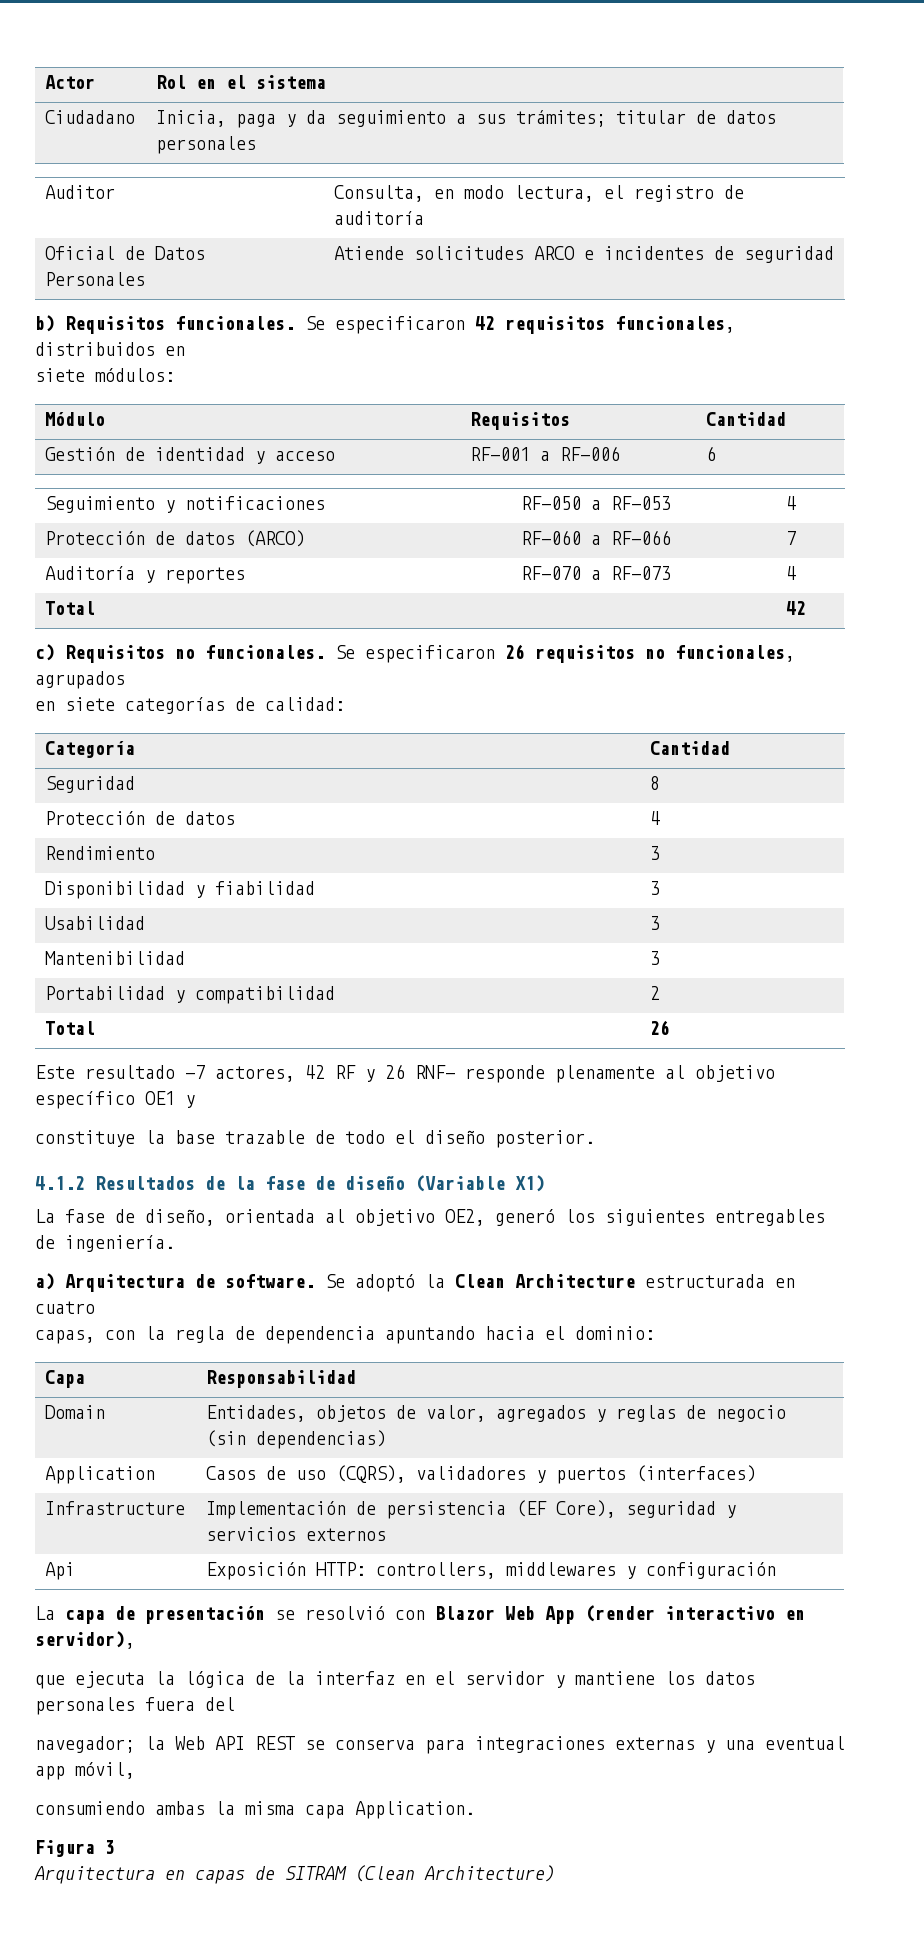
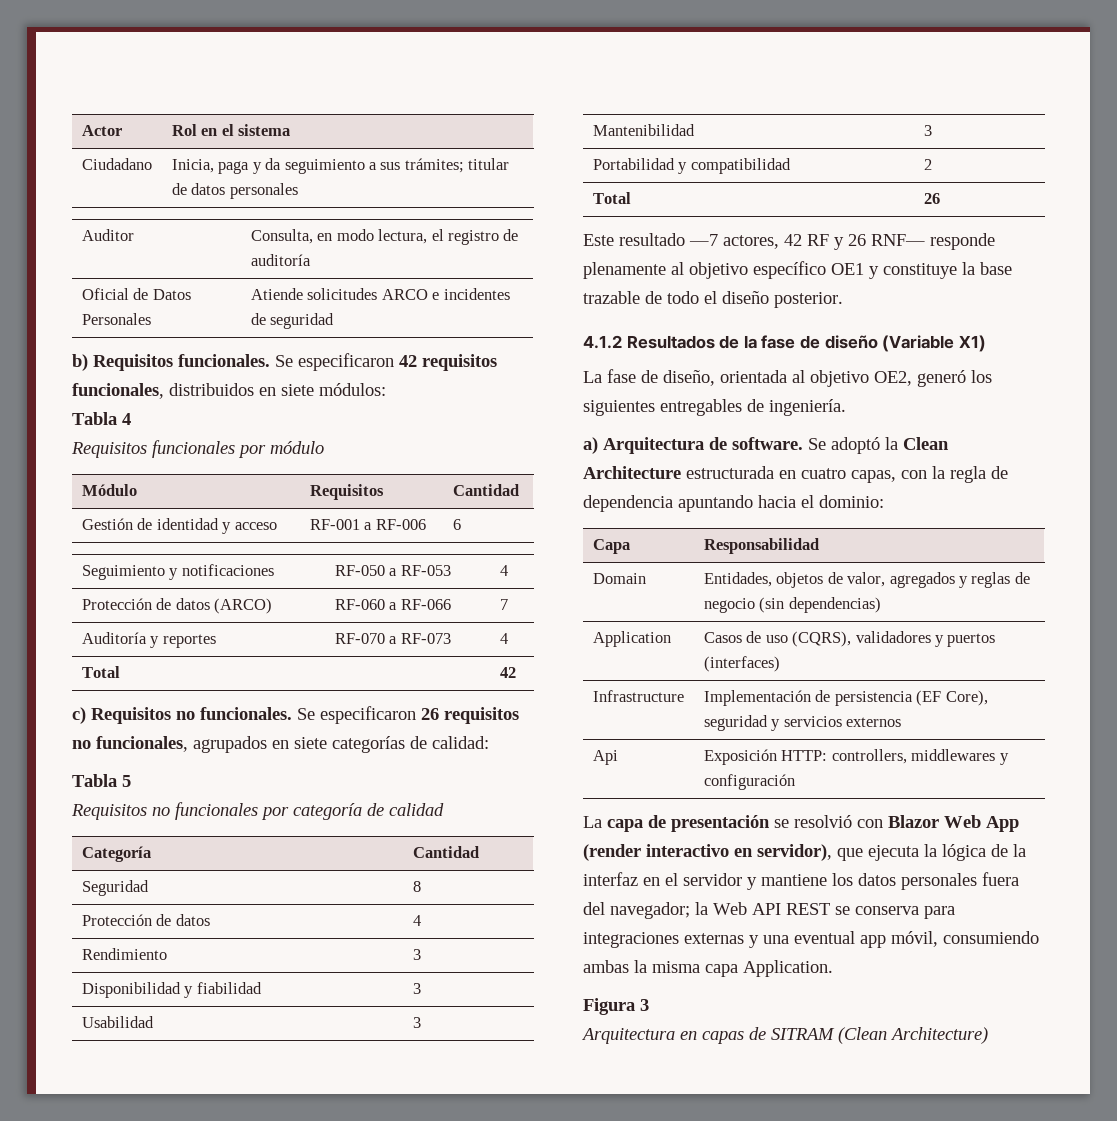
(185, 351) // -> (276, 391) none
(175, 375) none -> [72,412,131,425] [71,440,324,458] // Tabla 4 // Requisitos funcionales por módulo
(125, 680) // -> (267, 744) none
(345, 704) none -> [72,774,131,787] [71,802,444,820] // Tabla 5 // Requisitos no funcionales por categoría de calidad
(195, 1101) // -> (879, 272) none
(95, 1307) // -> (846, 473) none
(135, 1640) // -> (832, 852) none
(235, 1704) // -> (605, 908) none
(135, 1770) // -> (938, 939) none

